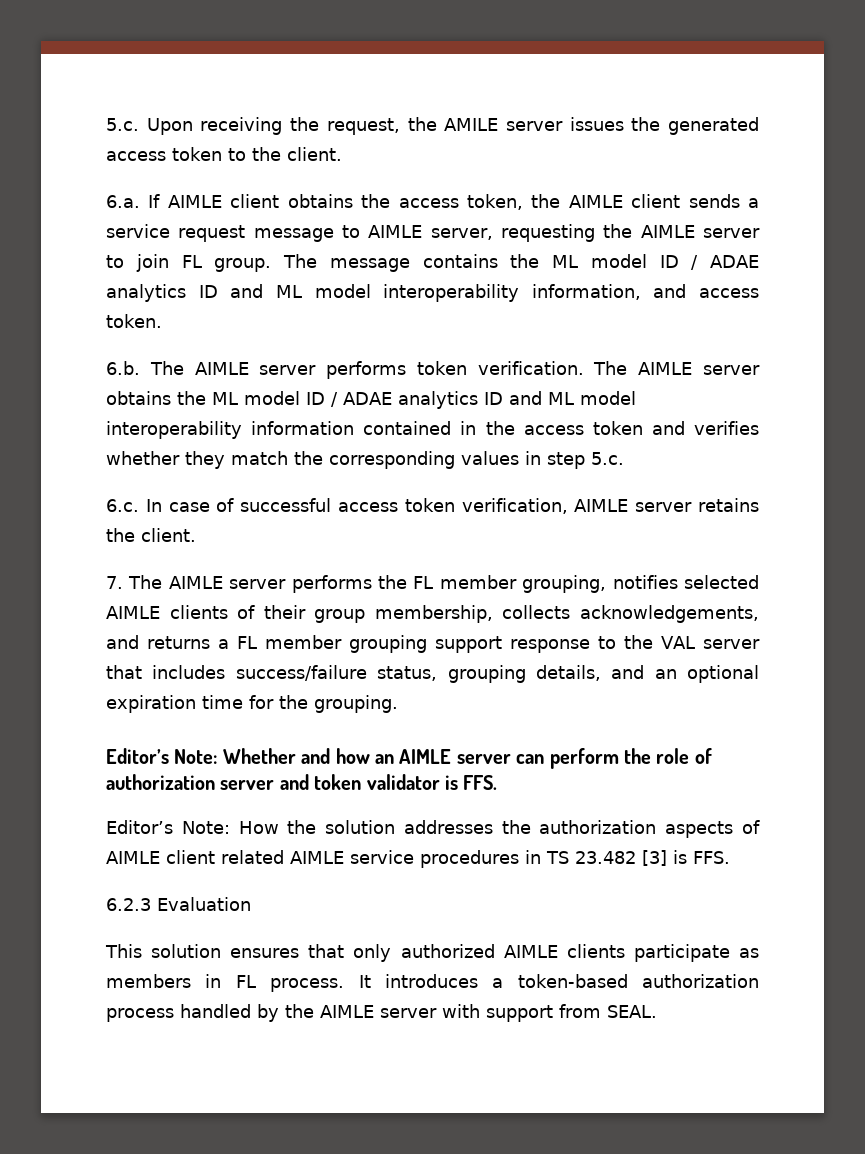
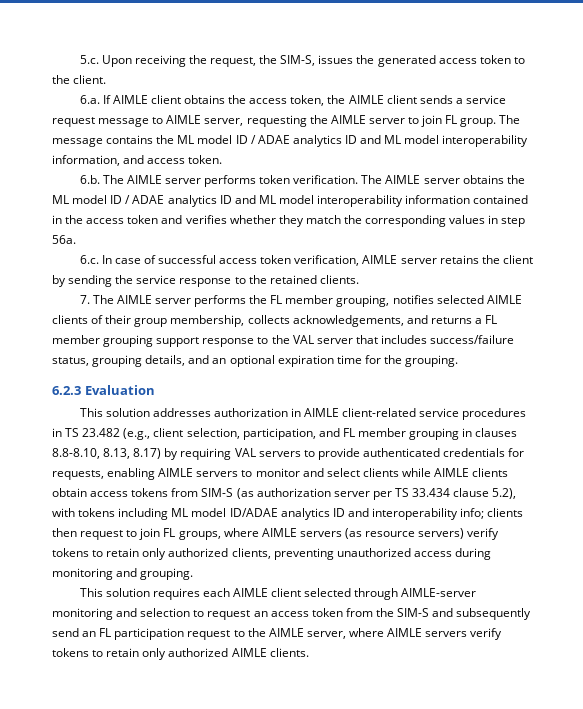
[444,118,563,131] AMILE server -> [280,55,316,66] SIM-S,
[591,452,624,465] 5.c. -> [52,235,76,244] 56a.
[141,528,196,542] client. -> [502,255,533,264] [52,275,359,287] client by sending the service response to the retained clients.
[106,748,712,769] [106,774,498,790] [106,820,760,838] [106,850,344,864] Editor’s Note: Whether and how an AIMLE server can perform the role of authorization server and token validator is FFS. // Editor’s Note: How the solution addresses the authorization aspects of AIMLE client related AIMLE -> [52,385,155,395] [79,408,417,417] 6.2.3 Evaluation // This solution addresses authorization in AIMLE client-related
[642,850,730,866] [106,897,251,911] [105,944,759,962] [106,974,759,992] [106,1004,657,1022] [3] is FFS. // 6.2.3 Evaluation // This solution ensures that only authorized AIMLE clients participate as members in FL process. It introduces a token-based authorization process handled by the AIMLE server with support from SEAL. -> [123,428,518,440] [52,448,525,460] [52,468,509,480] [52,488,517,500] [52,508,524,520] [52,528,500,540] [52,548,491,560] [52,568,194,580] [79,588,477,600] [52,608,532,620] [52,628,503,640] [52,648,309,660] (e.g., client selection, participation, and FL member grouping in clauses 8.8-8.10, 8.13, 8.17) by requiring VAL servers to provide authenticated credentials for requests, enabling AIMLE servers to monitor and select clients while AIMLE clients obtain access tokens from SIM-S (as authorization server per TS 33.434 clause 5.2), with tokens including ML model ID/ADAE analytics ID and interoperability info; clients then request to join FL groups, where AIMLE servers (as resource servers) verify tokens to retain only authorized clients, preventing unauthorized access during monitoring and grouping. // This solution requires each AIMLE client selected through AIMLE-server monitoring and selection to request an access token from the SIM-S and subsequently send an FL participation request to the AIMLE server, where AIMLE servers verify tokens to retain only authorized AIMLE clients.

